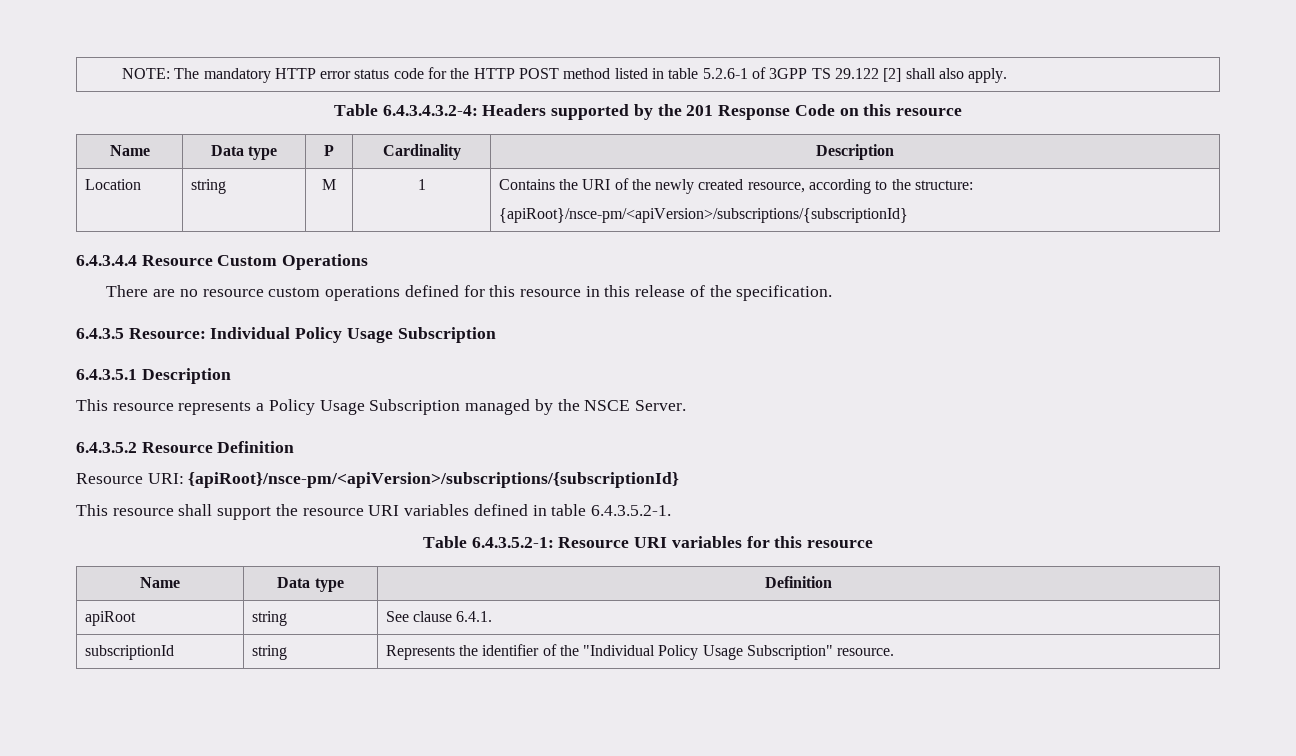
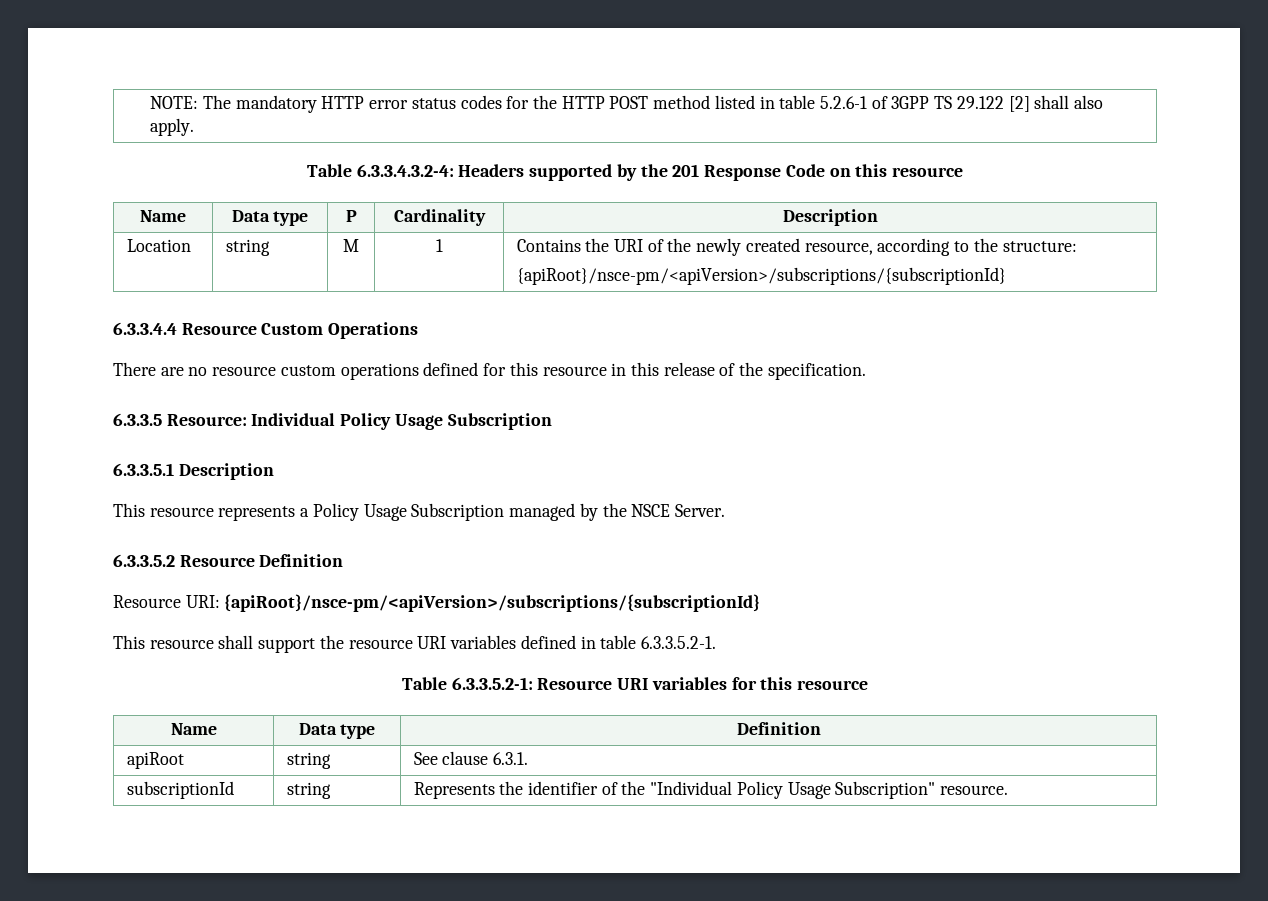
[393,68,424,79] code -> [460,95,502,109] codes
[382,105,478,116] 6.4.3.4.3.2-4: -> [356,164,454,177] 6.3.3.4.3.2-4:
[76,255,137,266] 6.4.3.4.4 -> [113,322,177,335] 6.3.3.4.4
[76,328,124,339] 6.4.3.5 -> [113,413,162,426] 6.3.3.5
[76,369,137,380] 6.4.3.5.1 -> [113,463,174,476] 6.3.3.5.1
[76,442,137,453] 6.4.3.5.2 -> [113,554,175,567] 6.3.3.5.2
[590,505,671,516] [422,536,554,548] 6.4.3.5.2-1. // Table 6.4.3.5.2-1: -> [640,636,716,649] [401,677,533,690] 6.3.3.5.2-1. // Table 6.3.3.5.2-1:
[456,611,493,622] 6.4.1. -> [492,752,528,765] 6.3.1.

